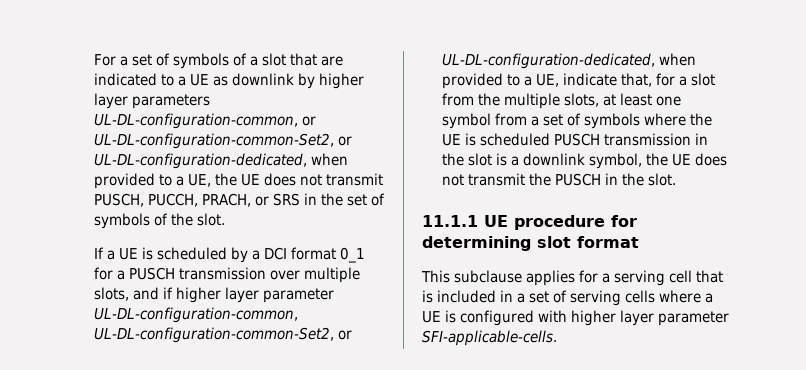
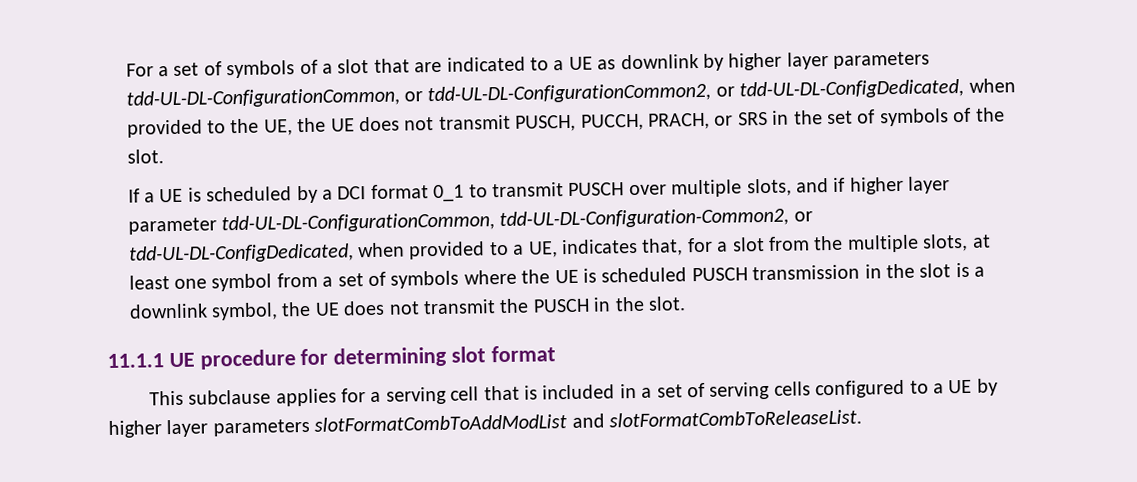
[93,113,316,129] [93,133,352,149] [93,153,348,169] [93,173,184,189] UL-DL-configuration-common, or UL-DL-configuration-common-Set2, or UL-DL-configuration-dedicated, when provided to a -> [125,78,1016,109] [126,118,260,138] tdd-UL-DL-ConfigurationCommon, or tdd-UL-DL-ConfigurationCommon2, or tdd-UL-DL-ConfigDedicated, when provided to the
[93,267,266,280] for a PUSCH transmission -> [468,182,625,198] to transmit PUSCH
[93,307,298,323] [93,327,352,343] [441,53,696,69] [441,73,617,89] UL-DL-configuration-common, UL-DL-configuration-common-Set2, or UL-DL-configuration-dedicated, when provided to a UE, indicate -> [221,207,813,234] [128,238,639,264] tdd-UL-DL-ConfigurationCommon, tdd-UL-DL-Configuration-Common2, or tdd-UL-DL-ConfigDedicated, when provided to a UE, indicates
[659,290,713,303] [422,310,729,326] [422,330,557,346] where a UE is configured with higher layer parameter SFI-applicable-cells. -> [815,378,998,399] [108,409,862,439] configured to a UE by higher layer parameters slotFormatCombToAddModList and slotFormatCombToReleaseList.

